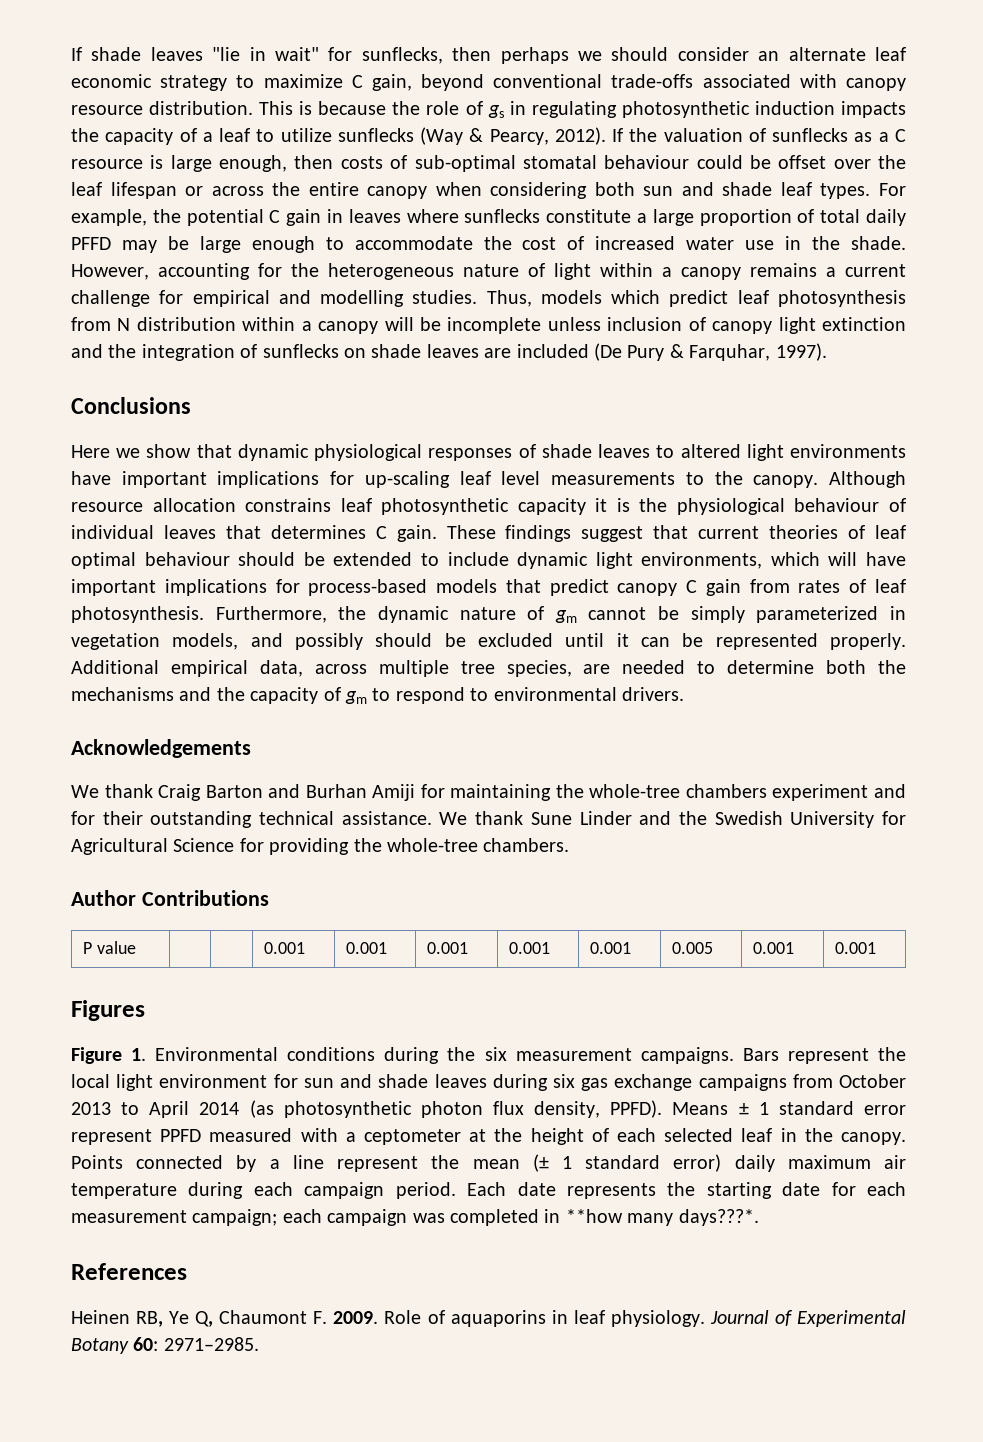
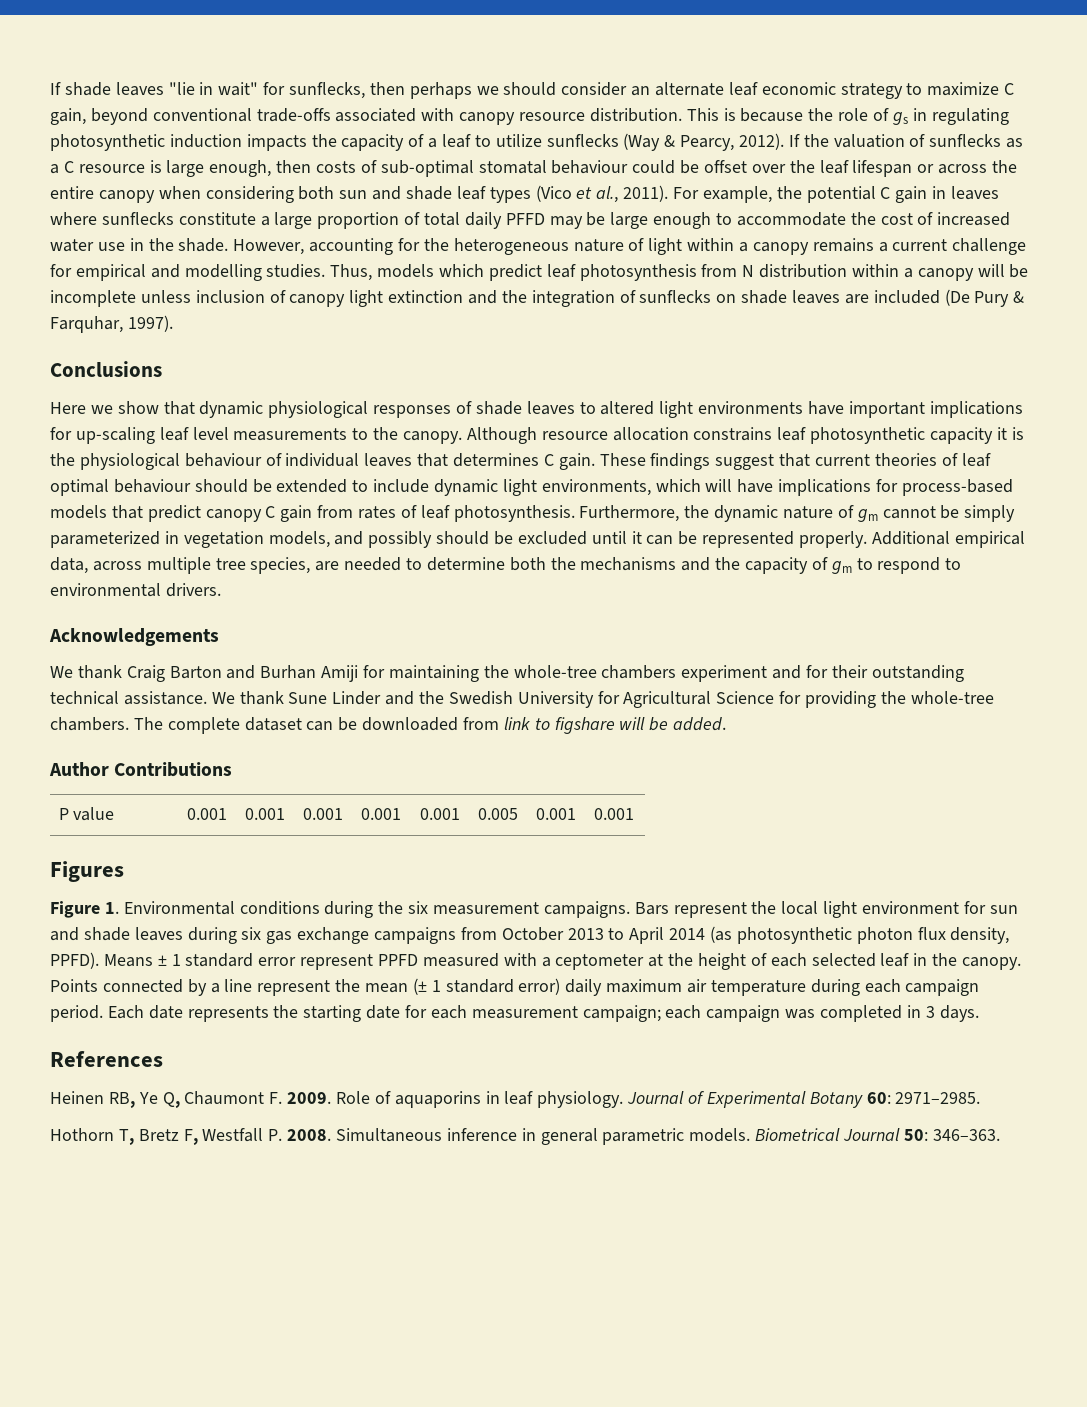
[820,183,871,199] types. -> [489,185,669,203] types (Vico et al., 2011).
[71,579,156,596] important -> (774, 486) none
(570, 845) none -> [133,717,727,734] The complete dataset can be downloaded from link to figshare will be added.
[565,1209,759,1226] **how many days???*. -> [925,1005,979,1022] 3 days.
(259, 1344) none -> [50,1128,1000,1145] // Hothorn T, Bretz F, Westfall P. 2008. Simultaneous inference in general parametric models. Biometrical Journal 50: 346–363.

